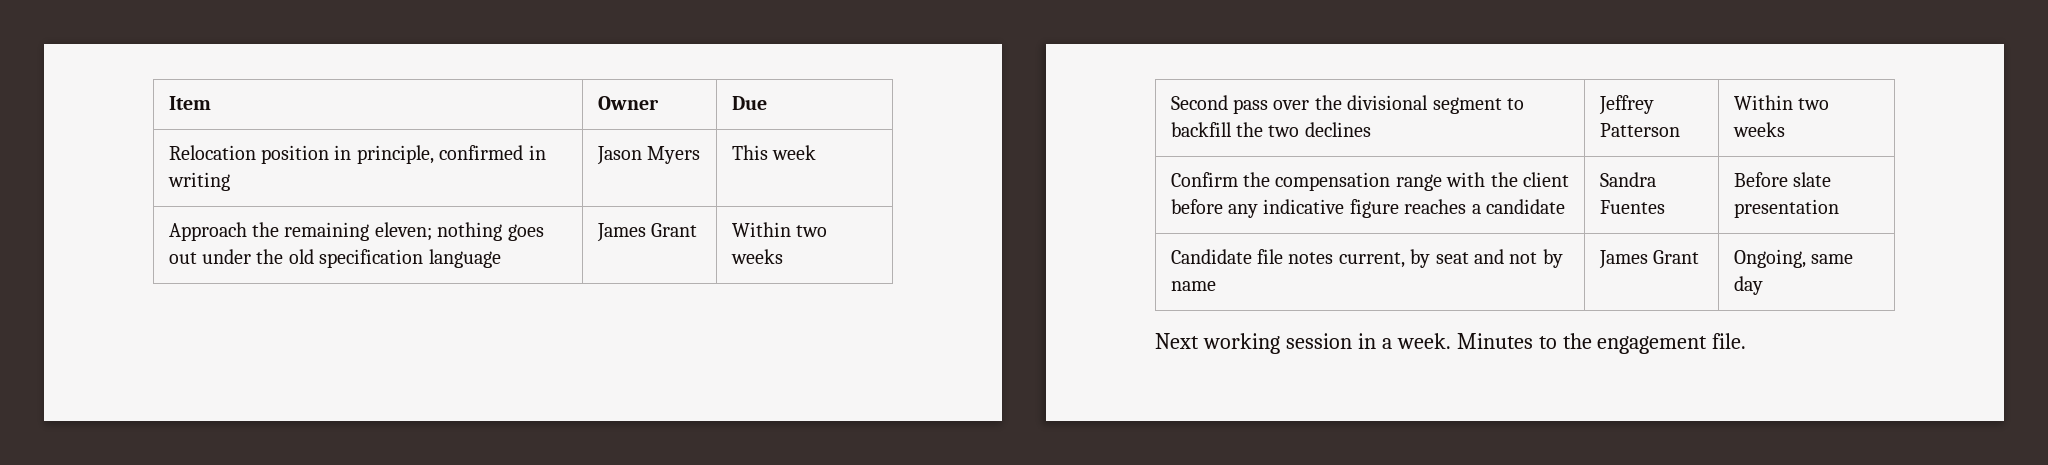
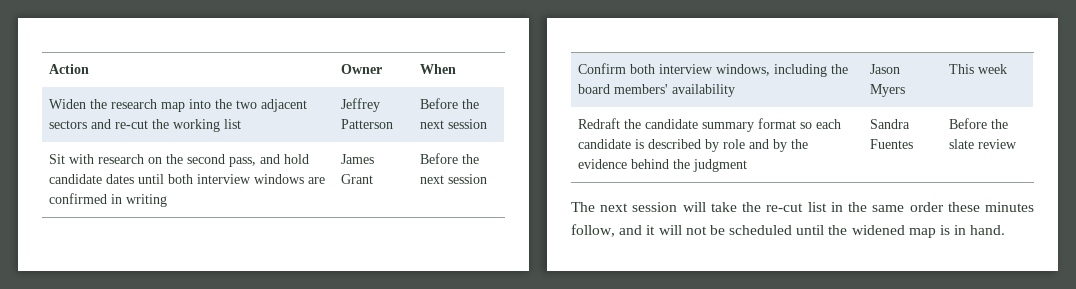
[168,96,211,110] Item -> [48,64,89,74] Action
[731,96,767,110] [168,145,546,164] [167,172,230,191] [596,146,700,165] [731,145,816,160] [168,222,544,241] [168,249,501,268] [596,223,697,242] [731,222,827,237] [730,249,783,264] [1170,95,1524,114] [1170,122,1371,137] [1598,95,1654,115] [1599,123,1680,137] [1733,95,1829,110] [1732,122,1785,137] [1170,172,1569,191] [1170,199,1565,218] [1599,172,1656,187] [1599,200,1665,214] [1733,172,1831,187] [1733,199,1839,218] [1170,249,1563,268] [1170,281,1216,291] [1598,250,1699,269] [1733,249,1853,268] [1733,276,1763,295] [1155,333,1747,354] Due // Relocation position in principle, confirmed in writing | Jason Myers | This week // Approach the remaining eleven; nothing goes out under the old specification language | James Grant | Within two weeks // Second pass over the divisional segment to backfill the two declines | Jeffrey Patterson | Within two weeks // Confirm the compensation range with the client before any indicative figure reaches a candidate | Sandra Fuentes | Before slate presentation // Candidate file notes current, by seat and not by name | James Grant | Ongoing, same day // Next working session in a week. Minutes to the engagement file. -> [419,64,456,74] [48,99,307,112] [48,119,241,132] [340,98,380,112] [340,119,393,129] [419,98,479,109] [419,119,487,129] [48,154,309,167] [48,174,325,184] [48,193,167,207] [340,154,374,164] [340,174,373,184] [419,153,479,164] [419,174,487,184] [577,63,848,77] [577,84,735,97] [869,64,900,74] [869,84,905,97] [948,64,1007,74] [577,118,841,132] [577,139,808,152] [577,159,747,172] [869,119,910,129] [869,139,913,149] [948,118,1008,129] [948,139,1017,149] [571,202,1034,212] [571,224,1006,238] When // Widen the research map into the two adjacent sectors and re-cut the working list | Jeffrey Patterson | Before the next session // Sit with research on the second pass, and hold candidate dates until both interview windows are confirmed in writing | James Grant | Before the next session // Confirm both interview windows, including the board members' availability | Jason Myers | This week // Redraft the candidate summary format so each candidate is described by role and by the evidence behind the judgment | Sandra Fuentes | Before the slate review // The next session will take the re-cut list in the same order these minutes follow, and it will not be scheduled until the widened map is in hand.

